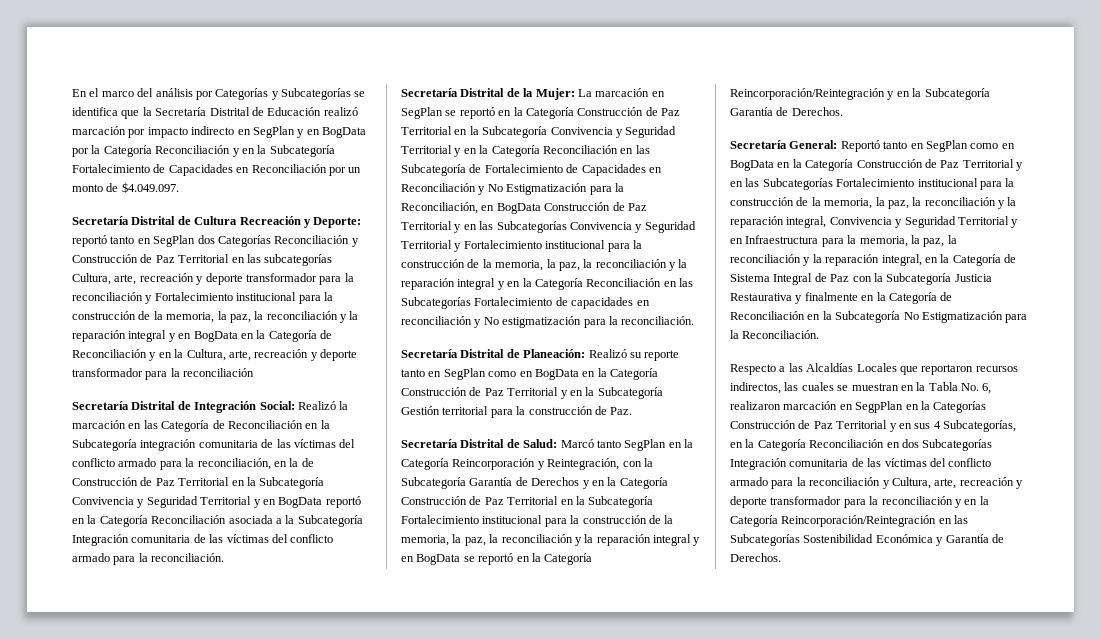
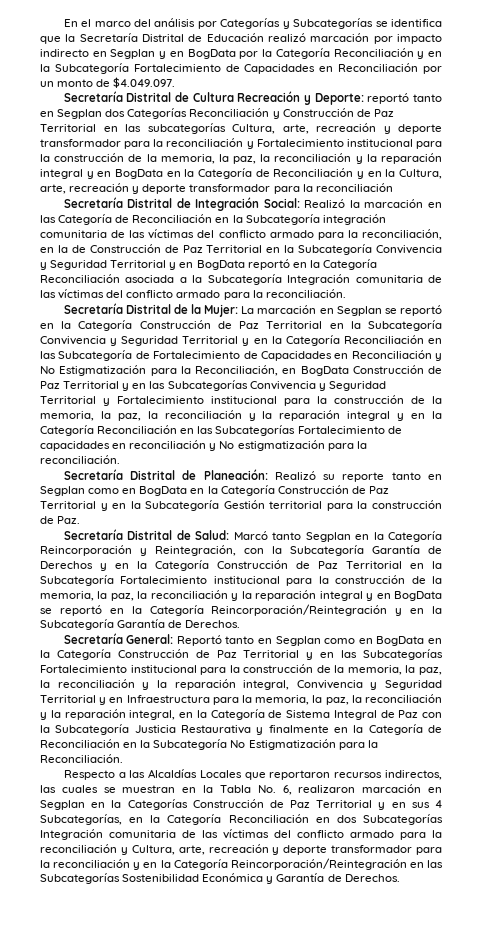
[252,126,295,138] SegPlan -> [110,49,156,59] Segplan
[153,235,196,247] SegPlan -> [57,109,103,119] Segplan
[401,107,443,119] SegPlan -> [336,306,382,316] Segplan
[443,368,486,380] SegPlan -> [40,486,85,496] Segplan
[624,439,667,451] SegPlan -> [305,532,351,542] Segplan
[925,140,968,152] SegPlan -> [275,636,321,646] Segplan
[855,401,904,413] SegpPlan -> [40,800,85,810] Segplan

